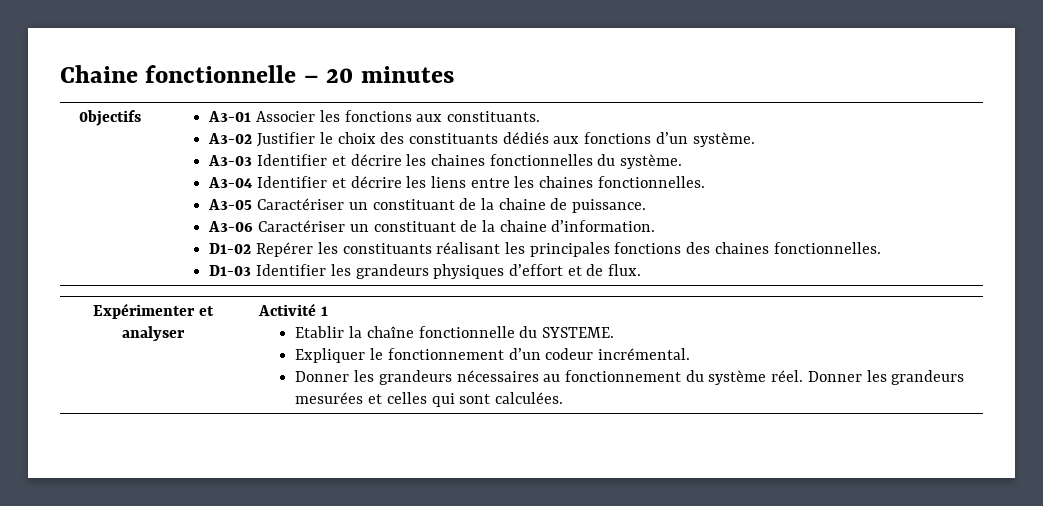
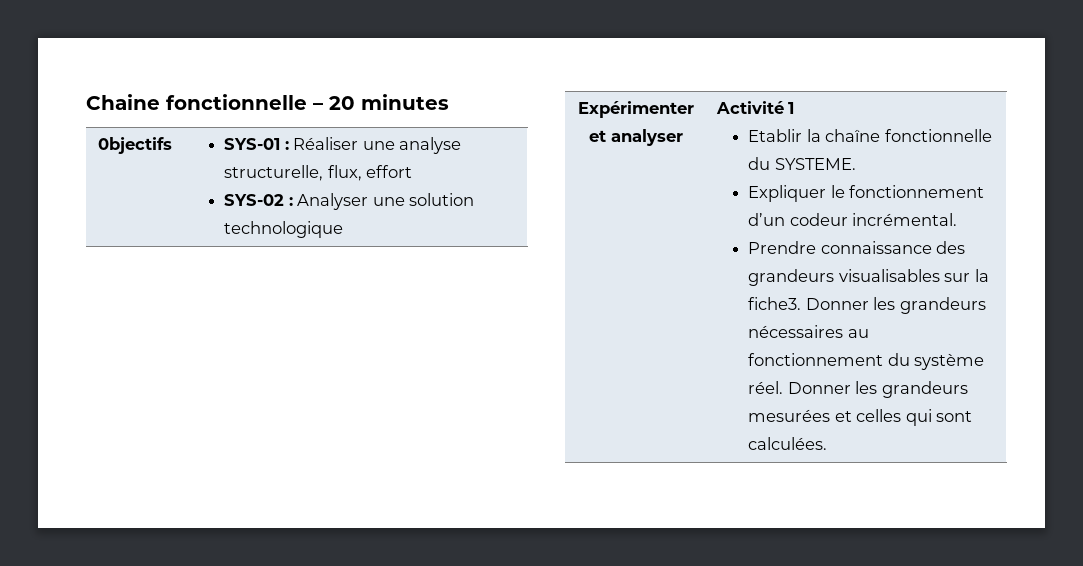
[208,110,540,122] [208,132,755,147] [208,154,683,169] [208,176,705,188] [208,198,647,213] [208,220,656,232] [209,242,881,257] [209,264,642,279] A3-01 Associer les fonctions aux constituants. // A3-02 Justifier le choix des constituants dédiés aux fonctions d’un système. // A3-03 Identifier et décrire les chaines fonctionnelles du système. // A3-04 Identifier et décrire les liens entre les chaines fonctionnelles. // A3-05 Caractériser un constituant de la chaine de puissance. // A3-06 Caractériser un constituant de la chaine d’information. // D1-02 Repérer les constituants réalisant les principales fonctions des chaines fonctionnelles. // D1-03 Identifier les grandeurs physiques d’effort et de flux. -> [224,137,462,154] [224,165,413,181] [224,193,475,210] [224,221,344,238] SYS-01 : Réaliser une analyse structurelle, flux, effort // SYS-02 : Analyser une solution technologique
(690, 354) none -> [748,241,966,254] [748,269,989,286] [748,297,802,310] Prendre connaissance des grandeurs visualisables sur la fiche3.

